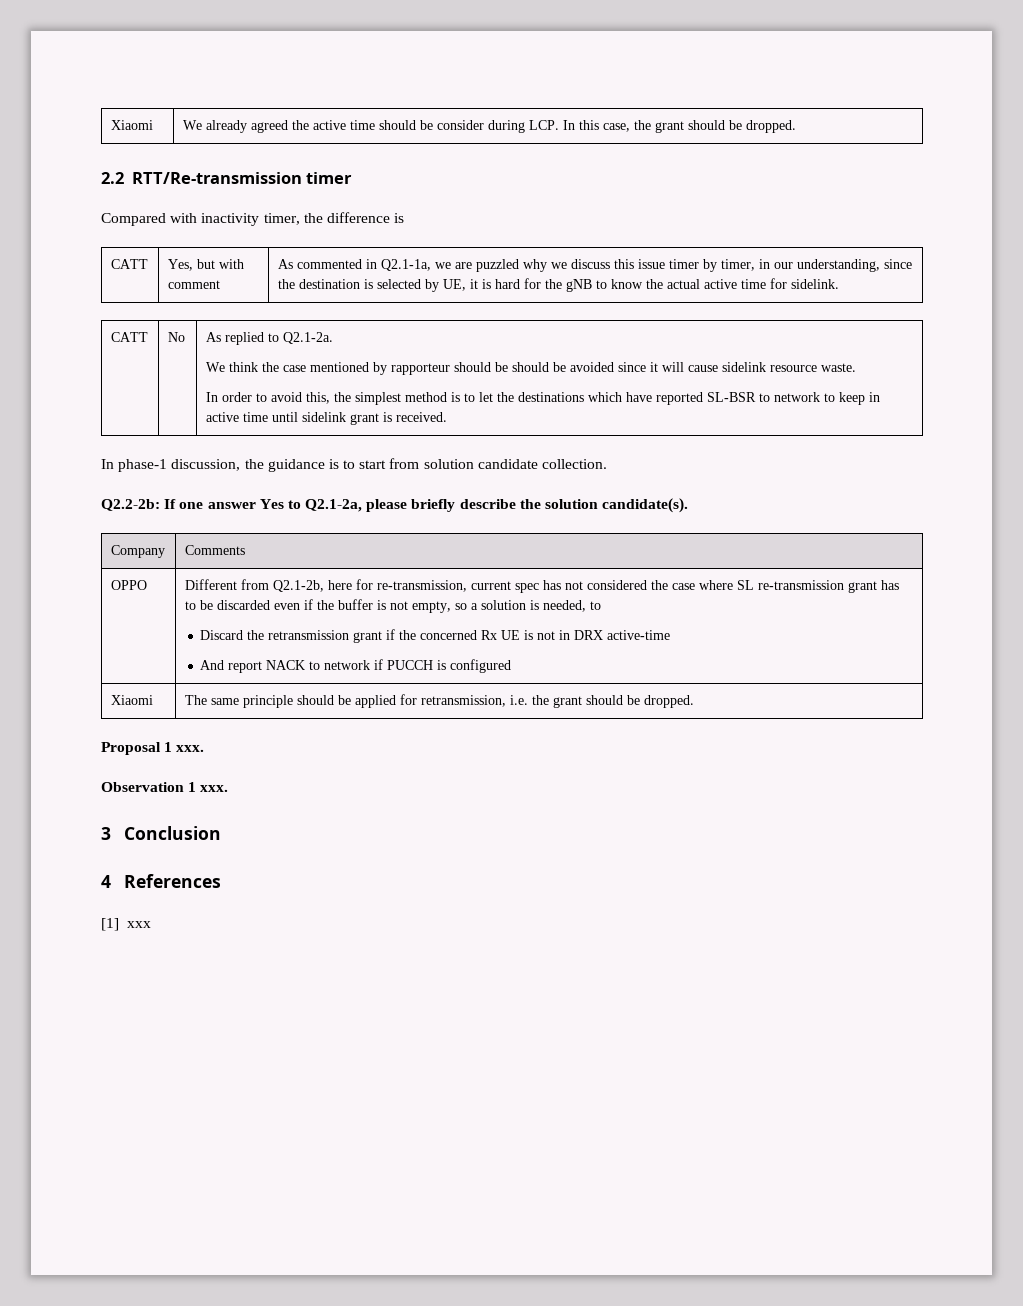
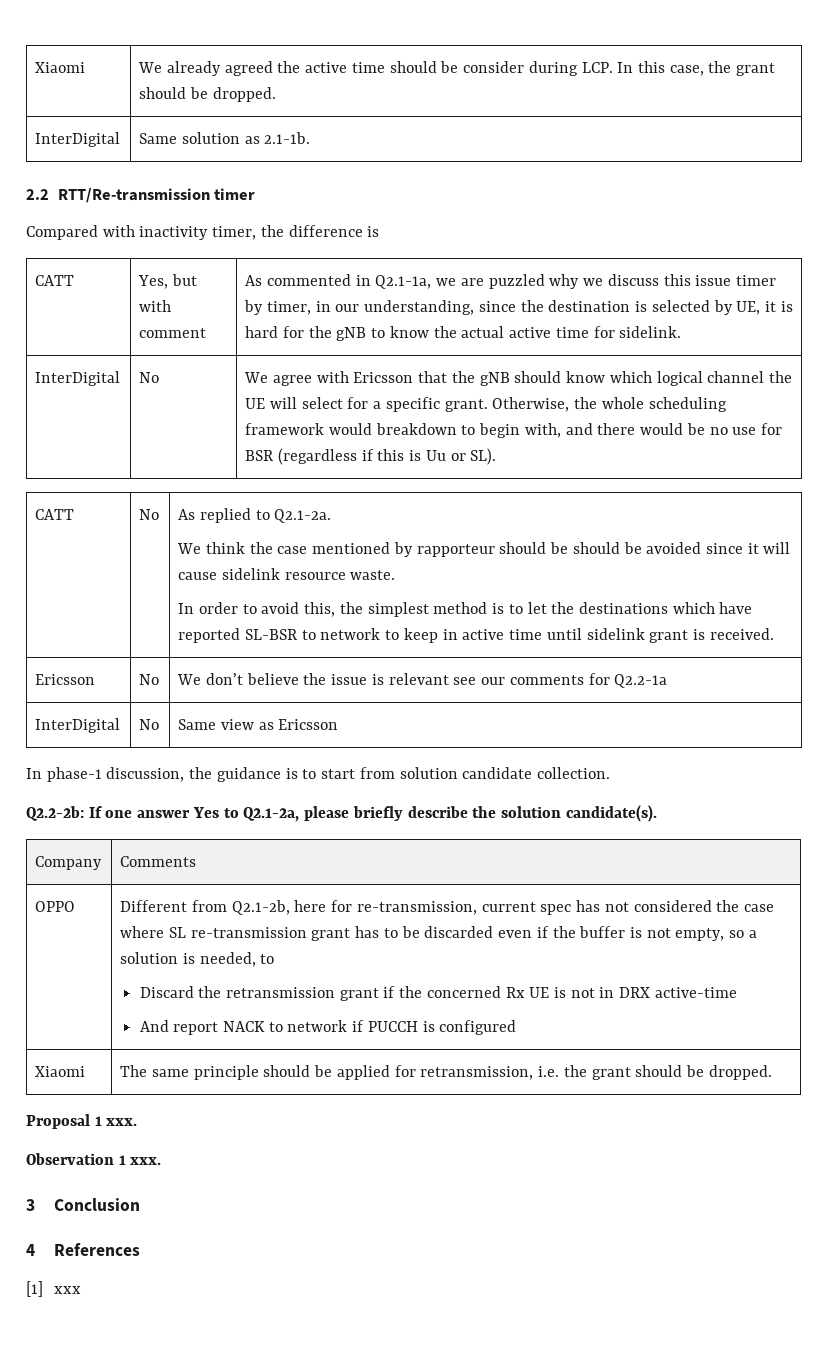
(796, 126) none -> [35,132,121,147] [139,132,311,144] // InterDigital | Same solution as 2.1-1b.
(839, 284) none -> [35,371,121,386] [139,372,160,383] [244,371,792,386] [245,397,727,412] [245,423,782,438] [245,448,497,465] // InterDigital | No | We agree with Ericsson that the gNB should know which logical channel the UE will select for a specific grant. Otherwise, the whole scheduling framework would breakdown to begin with, and there would be no use for BSR (regardless if this is Uu or SL).
(447, 417) none -> [35,674,96,685] [139,674,160,685] [177,673,668,688] [35,718,121,733] [139,719,160,730] [178,719,339,730] // Ericsson | No | We don’t believe the issue is relevant see our comments for Q2.2-1a // InterDigital | No | Same view as Ericsson

